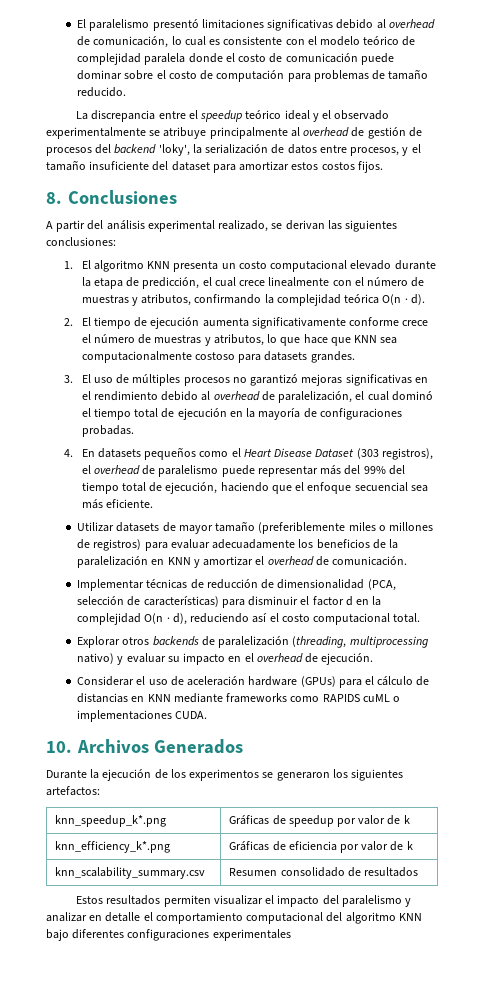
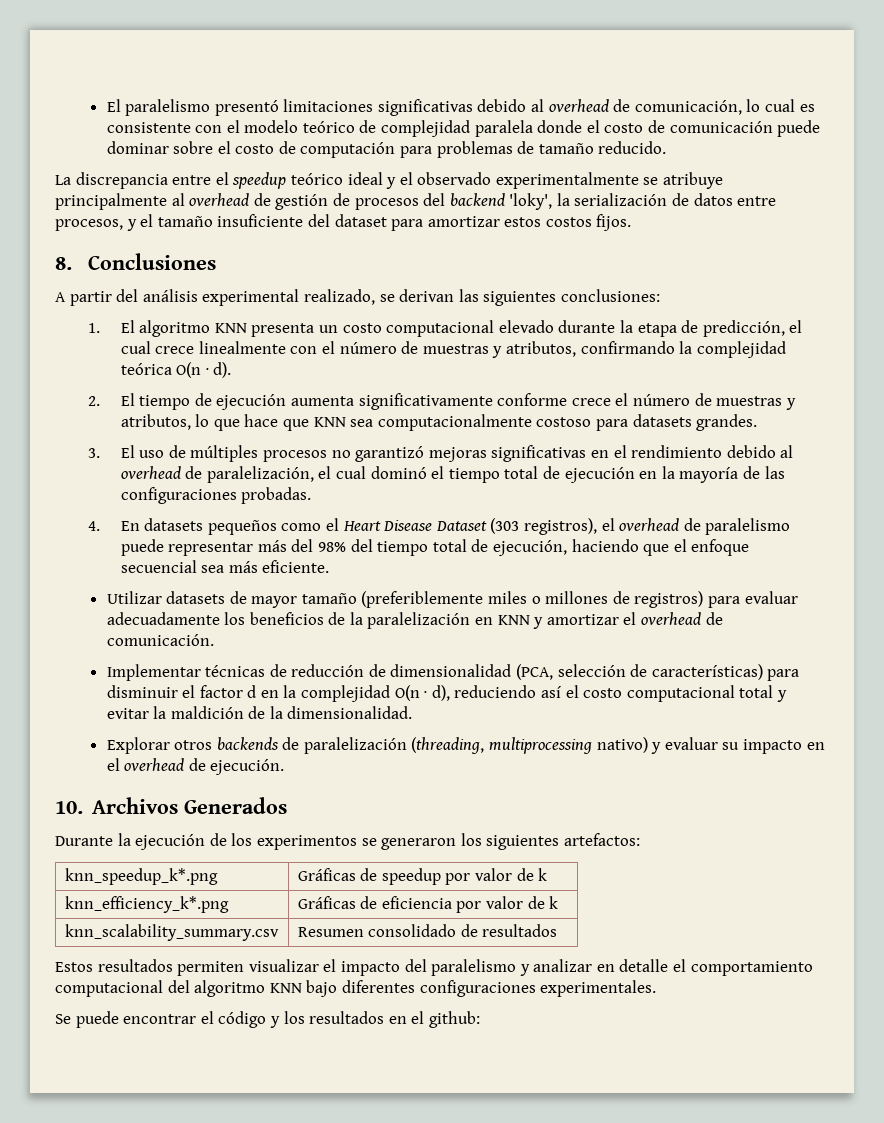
(317, 413) none -> [764,466,785,479] las
[363,466,386,474] 99% -> [318,542,347,552] 98%
[393,613,421,623] total. -> [739,685,787,702] [106,706,413,719] total y evitar la maldición de la dimensionalidad.
[77,676,430,688] [77,693,400,703] [77,710,208,722] // Considerar el uso de aceleración hardware (GPUs) para el cálculo de distancias en KNN mediante frameworks como RAPIDS cuML o implementaciones CUDA. -> (285, 767) none
[212,929,291,941] experimentales -> [540,980,657,997] [55,1011,480,1028] experimentales. // Se puede encontrar el código y los resultados en el github:

